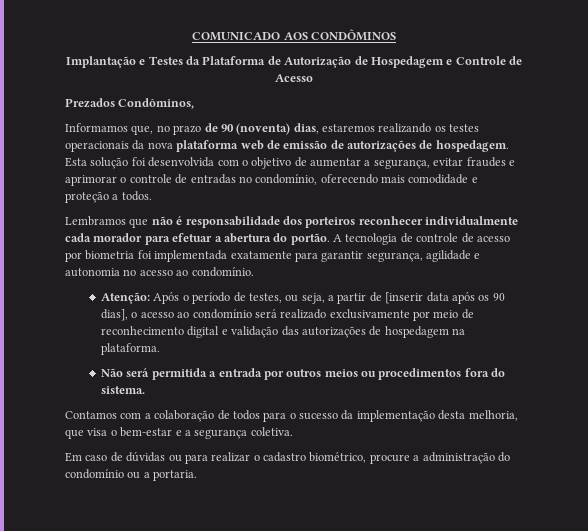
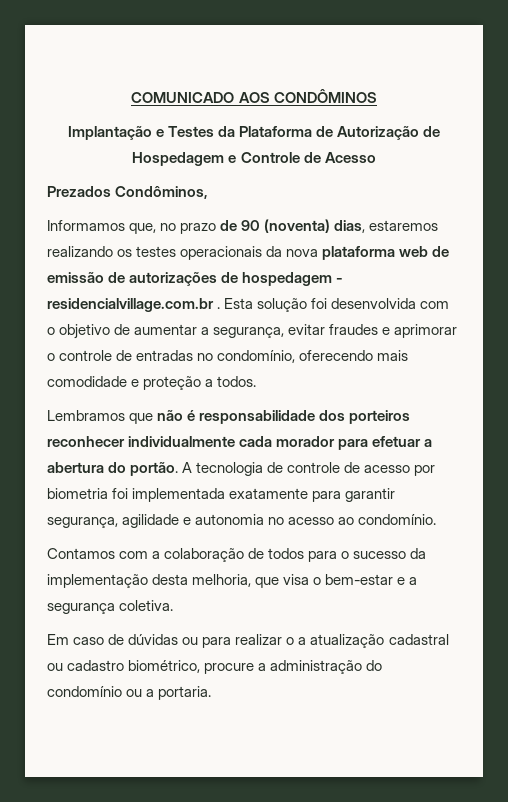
[435,140,509,152] hospedagem. -> [242,272,344,286] [47,298,221,312] hospedagem - residencialvillage.com.br .
[101,292,505,304] [101,309,474,321] [101,326,466,338] [101,343,161,355] [101,368,506,380] [101,386,146,394] // Atenção: Após o período de testes, ou seja, a partir de [inserir data após os 90 dias], o acesso ao condomínio será realizado exclusivamente por meio de reconhecimento digital e validação das autorizações de hospedagem na plataforma. // Não será permitida a entrada por outros meios ou procedimentos fora do sistema. -> (437, 519) none
(260, 458) none -> [298,634,449,648] [47,663,63,671] a atualização cadastral ou

